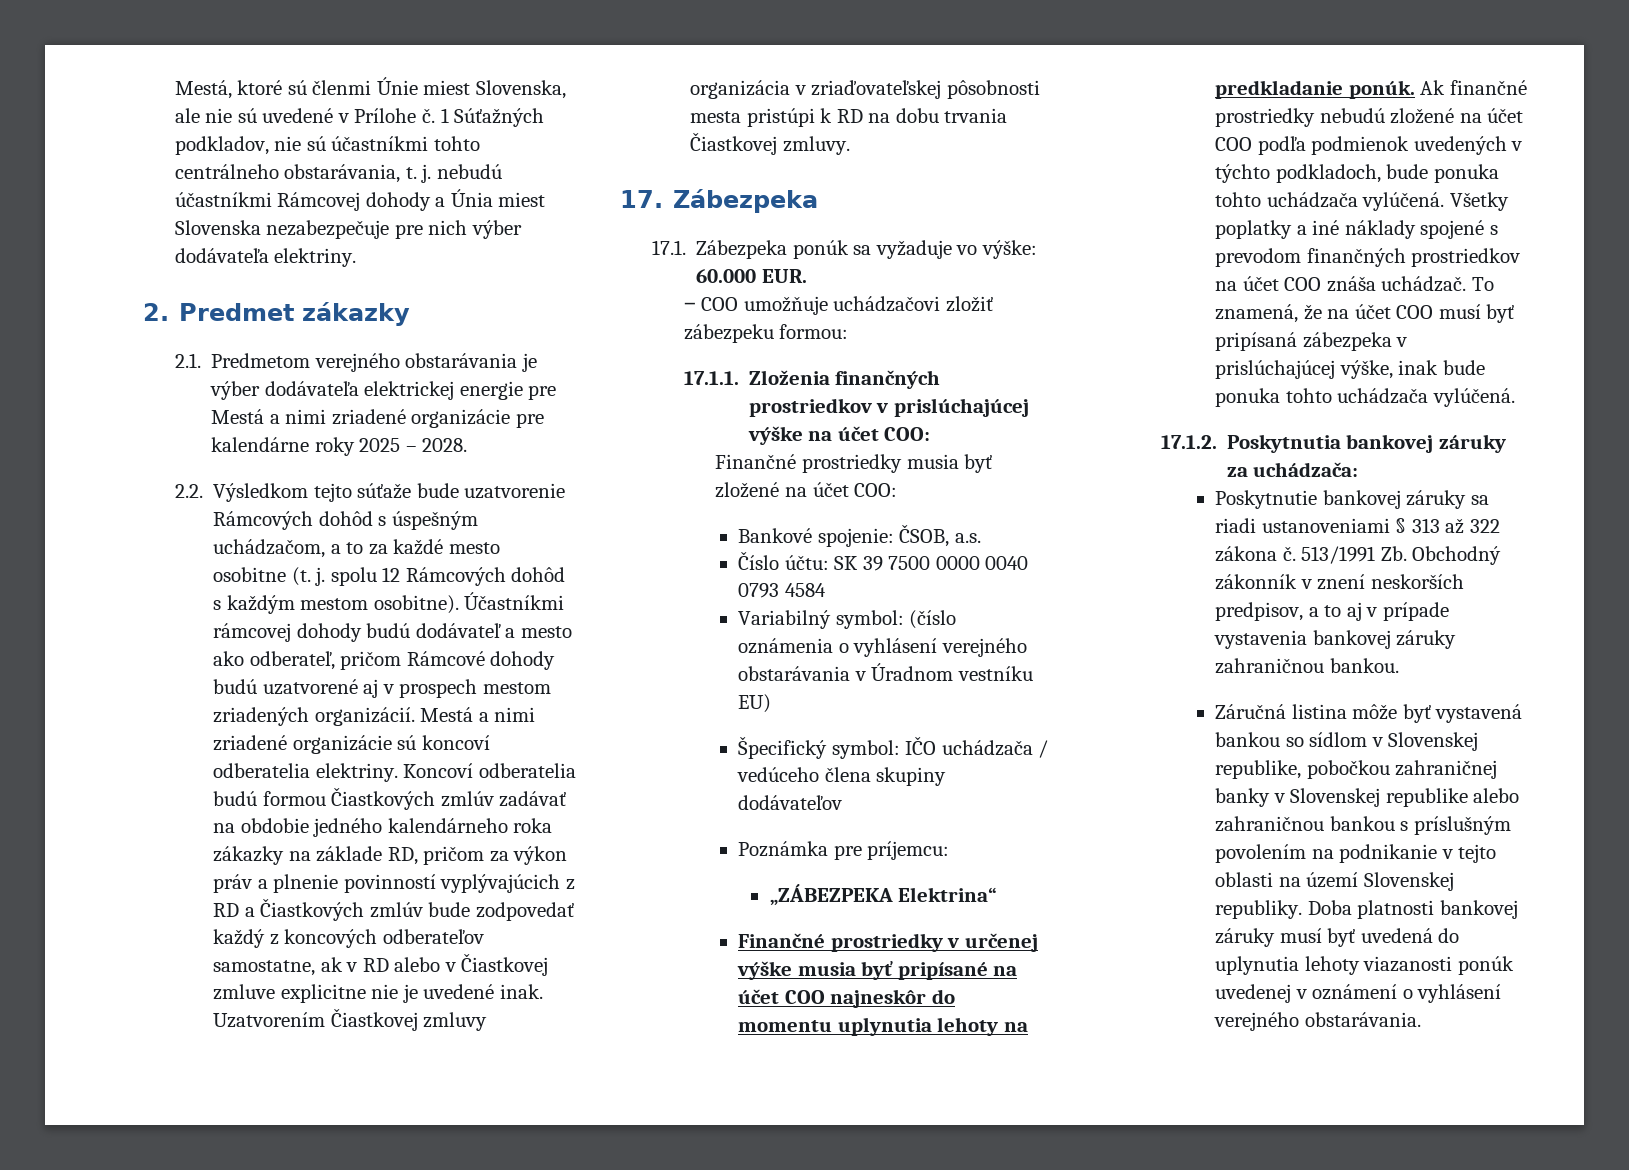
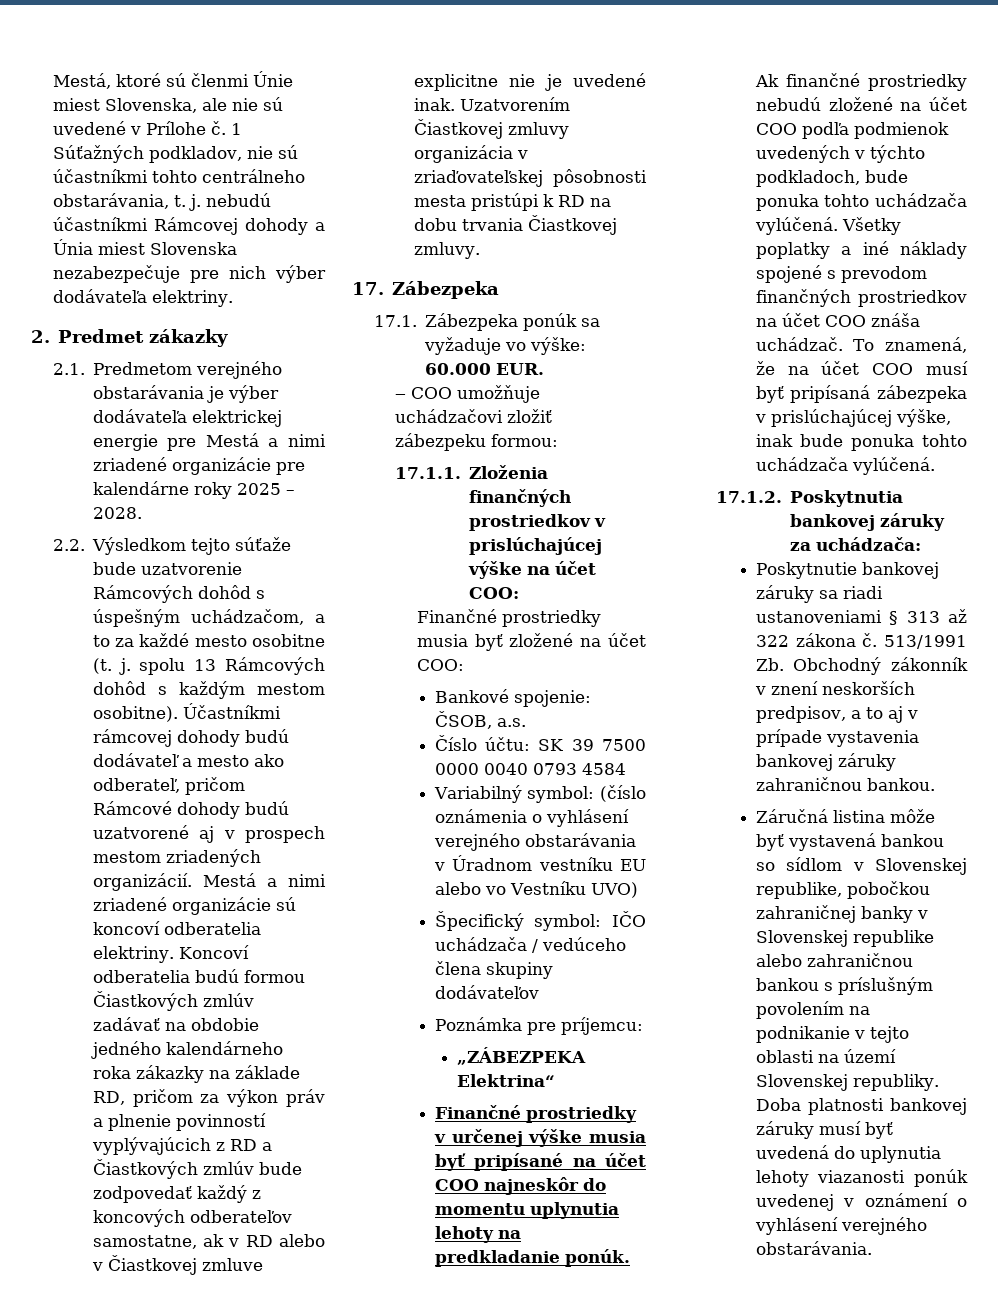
[382,567,401,582] 12 -> [194,659,217,671] 13
[737,694,771,713] EU) -> [620,859,646,871] [434,881,638,898] EU alebo vo Vestníku UVO)

